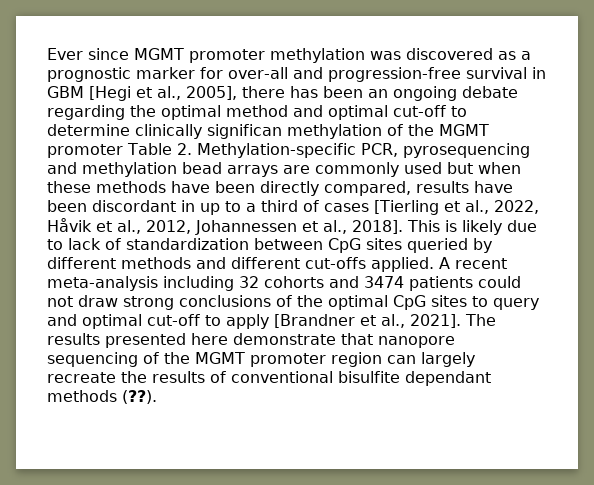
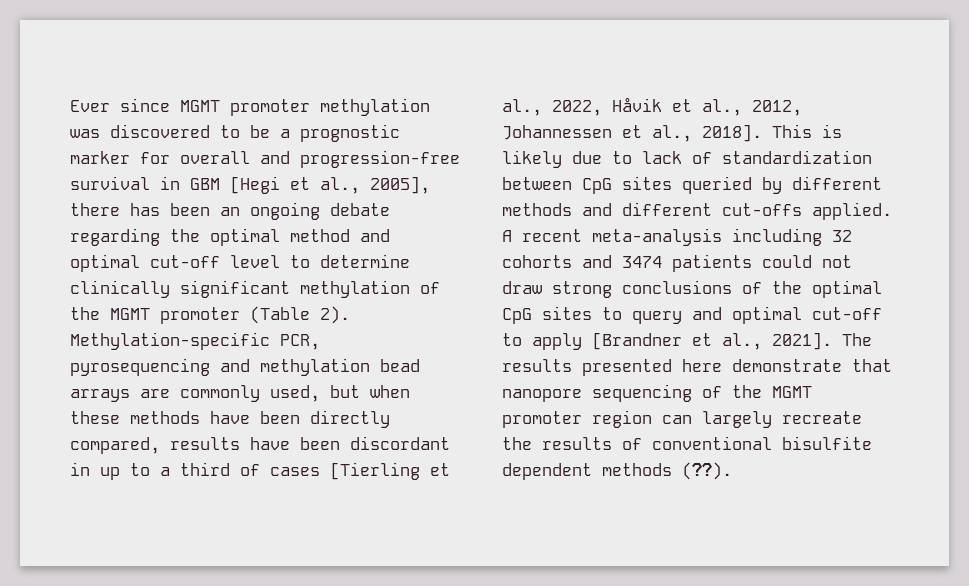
[498,51,516,60] as -> [220,125,270,138] to be
[228,67,288,79] over-all -> [180,151,250,164] overall
(446, 111) none -> [230,255,280,268] level
[207,124,282,139] significan -> [180,280,290,298] significant
[127,143,192,155] Table 2. -> [250,306,350,324] (Table 2).
[404,162,442,174] used -> [270,385,320,402] used,
[405,371,491,386] dependant -> [502,463,592,480] dependent

